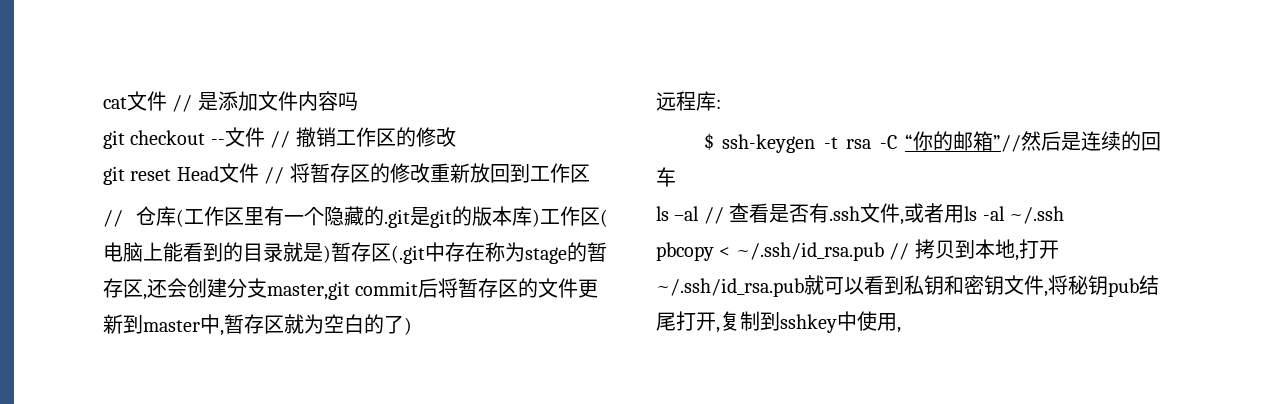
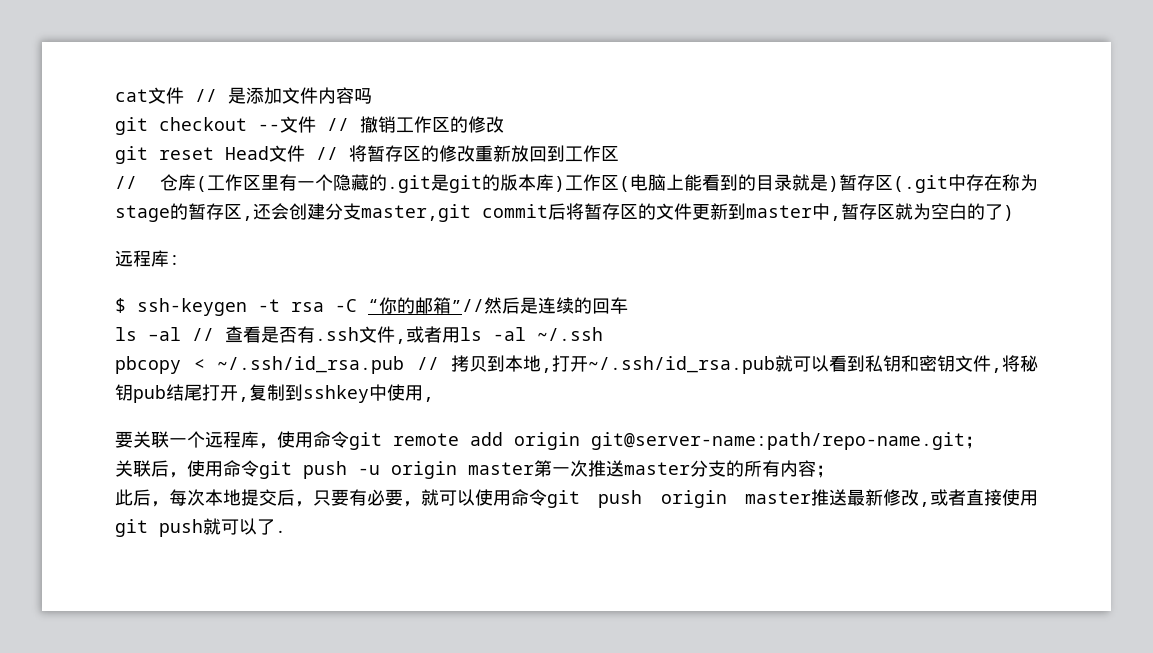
(901, 330) none -> [115,431,983,450] [115,460,834,479] [115,489,1038,508] [115,518,286,537] // 要关联一个远程库，使用命令git remote add origin git@server-name:path/repo-name.git； // 关联后，使用命令git push -u origin master第一次推送master分支的所有内容； // 此后，每次本地提交后，只要有必要，就可以使用命令git push origin master推送最新修改,或者直接使用git push就可以了.

